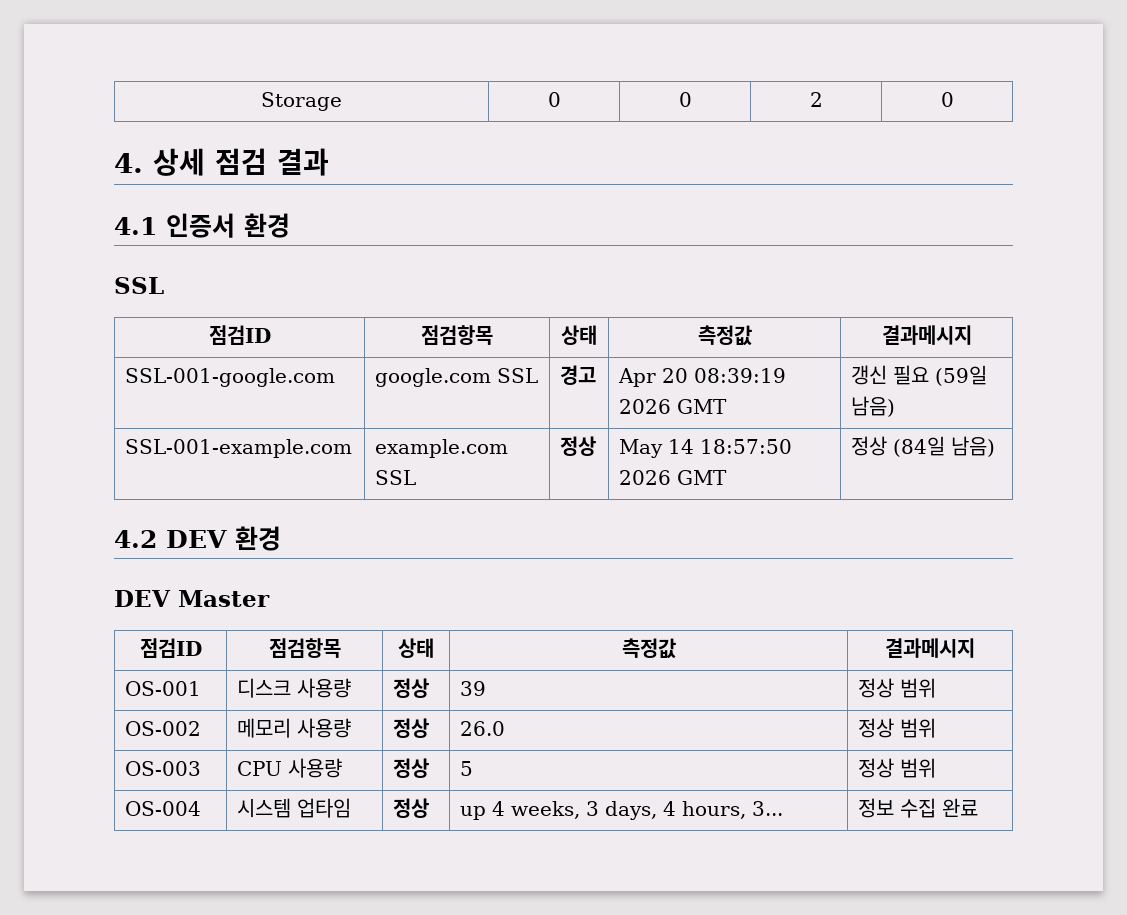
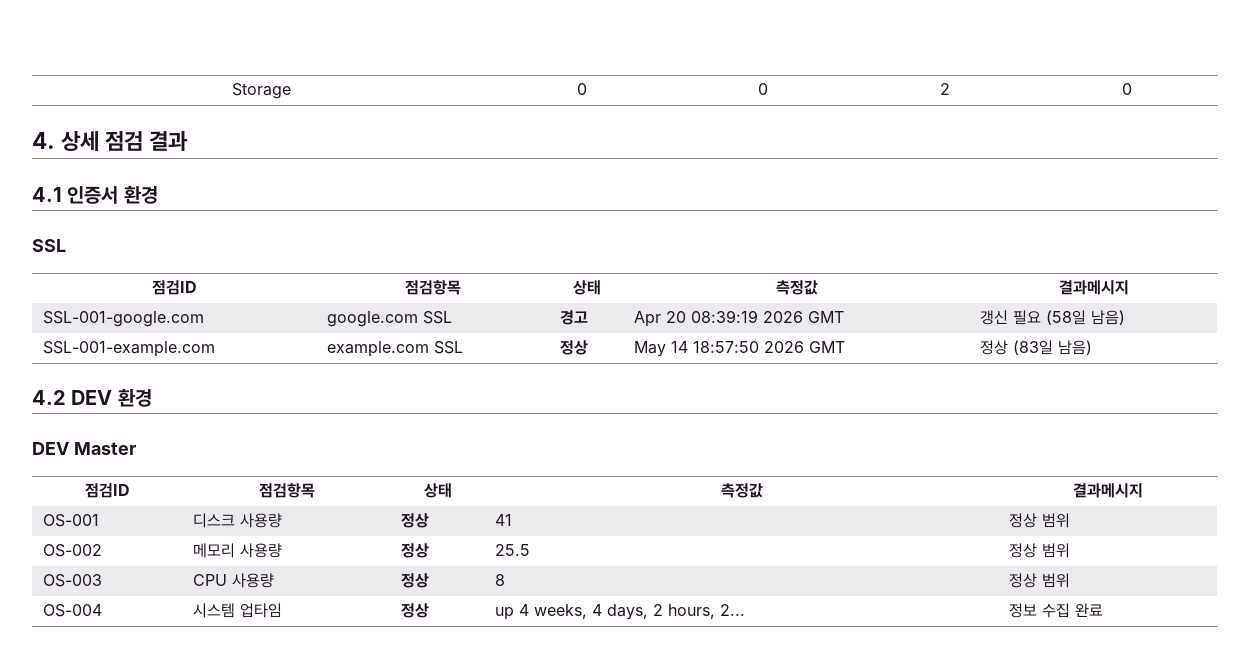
[935,365,988,386] (59일 -> [1045,310,1086,325] (58일
[893,436,946,457] (84일 -> [1012,340,1053,355] (83일
[460,681,487,696] 39 -> [494,514,512,526] 41
[460,721,506,736] 26.0 -> [494,544,530,556] 25.5
[460,761,474,776] 5 -> [494,574,505,586] 8
[586,801,784,820] 3 days, 4 hours, 3... -> [591,604,745,620] 4 days, 2 hours, 2...

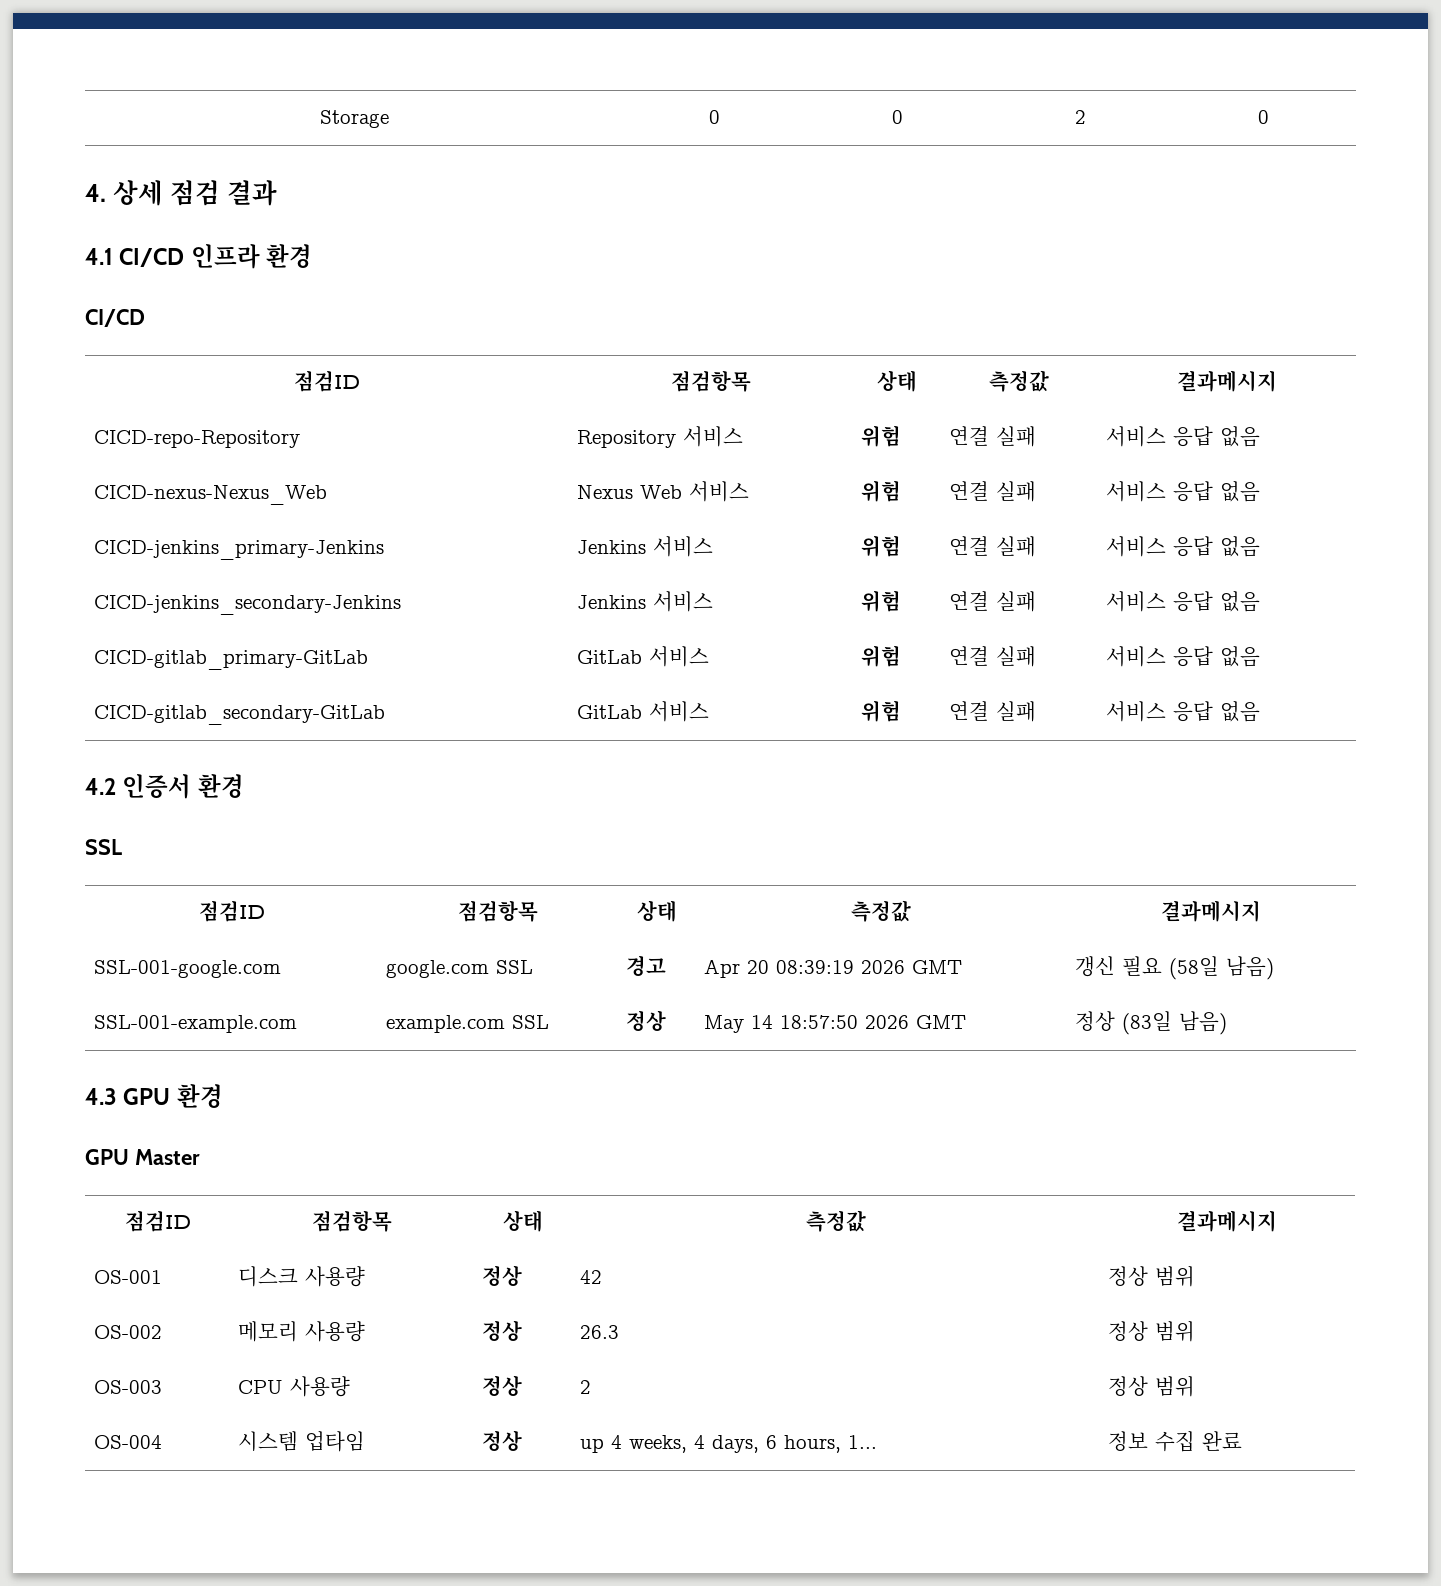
(62, 194) none -> [119,244,313,269] [85,309,145,327] [294,370,360,392] [670,370,751,392] [876,370,917,392] [989,370,1049,392] [1176,370,1277,392] [93,430,300,448] [576,426,743,448] [860,425,901,447] [948,426,1036,447] [1105,426,1260,447] [93,485,327,505] [576,481,749,502] [860,480,901,502] [948,481,1036,502] [1105,481,1260,502] [93,540,384,560] [576,536,713,557] [860,535,901,557] [948,536,1036,557] [1105,536,1260,557] [93,595,401,615] [576,591,713,612] [860,590,901,612] [948,591,1036,612] [1105,591,1260,612] [93,650,368,670] [576,646,709,667] [860,645,901,667] [948,646,1036,667] [1105,646,1260,667] [93,705,385,725] [576,701,709,722] [860,700,901,722] [948,701,1036,722] [1105,701,1260,722] [85,778,116,795] CI/CD 인프라 환경 // CI/CD // 점검ID | 점검항목 | 상태 | 측정값 | 결과메시지 // CICD-repo-Repository | Repository 서비스 | 위험 | 연결 실패 | 서비스 응답 없음 // CICD-nexus-Nexus_Web | Nexus Web 서비스 | 위험 | 연결 실패 | 서비스 응답 없음 // CICD-jenkins_primary-Jenkins | Jenkins 서비스 | 위험 | 연결 실패 | 서비스 응답 없음 // CICD-jenkins_secondary-Jenkins | Jenkins 서비스 | 위험 | 연결 실패 | 서비스 응답 없음 // CICD-gitlab_primary-GitLab | GitLab 서비스 | 위험 | 연결 실패 | 서비스 응답 없음 // CICD-gitlab_secondary-GitLab | GitLab 서비스 | 위험 | 연결 실패 | 서비스 응답 없음 // 4.2
[32,388,152,407] [32,442,69,455] 4.2 DEV 환경 // DEV -> [85,1084,223,1108] [85,1149,129,1165] 4.3 GPU 환경 // GPU
[494,514,512,526] 41 -> [579,1270,602,1284] 42
[494,544,530,556] 25.5 -> [579,1325,619,1339] 26.3
[494,574,505,586] 8 -> [579,1380,591,1394] 2
[652,604,745,619] 2 hours, 2... -> [765,1435,877,1453] 6 hours, 1...

